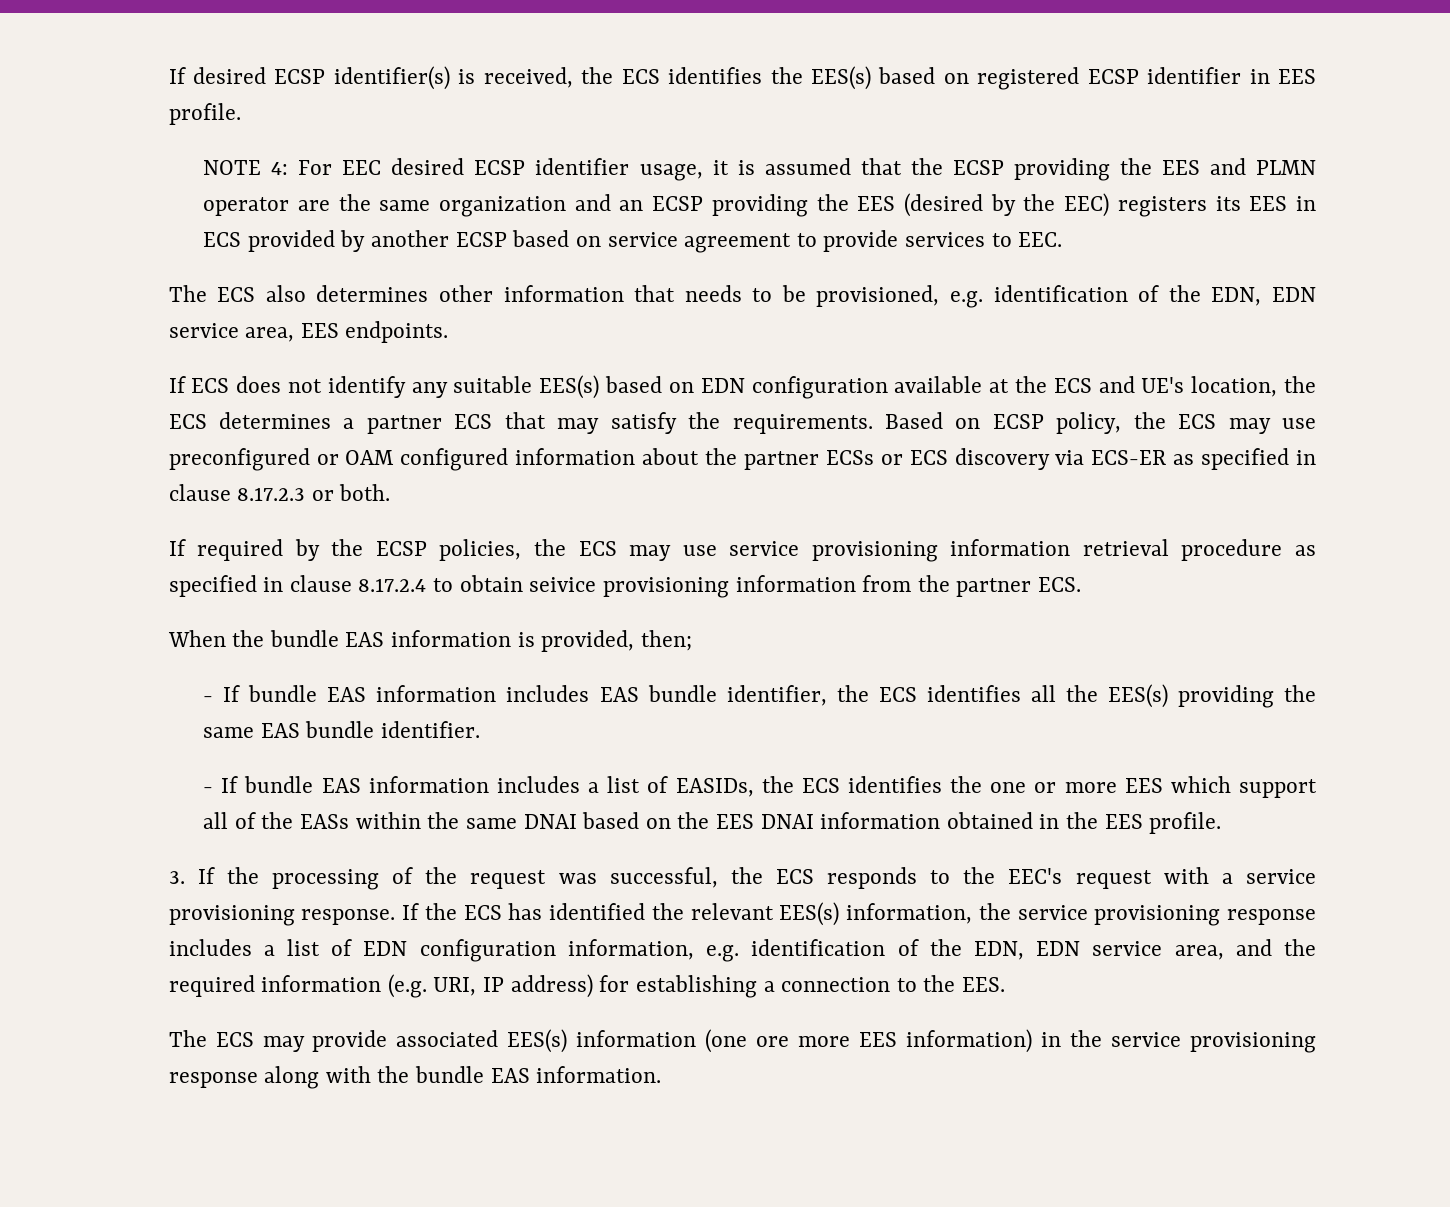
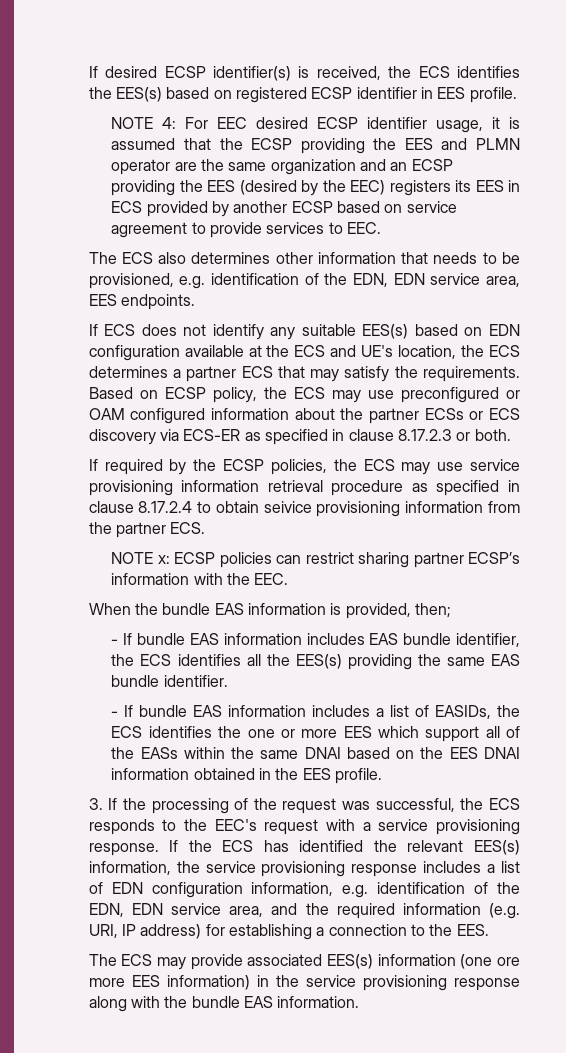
(1081, 584) none -> [111,552,520,568] [111,573,289,585] // NOTE x: ECSP policies can restrict sharing partner ECSP’s information with the EEC.

